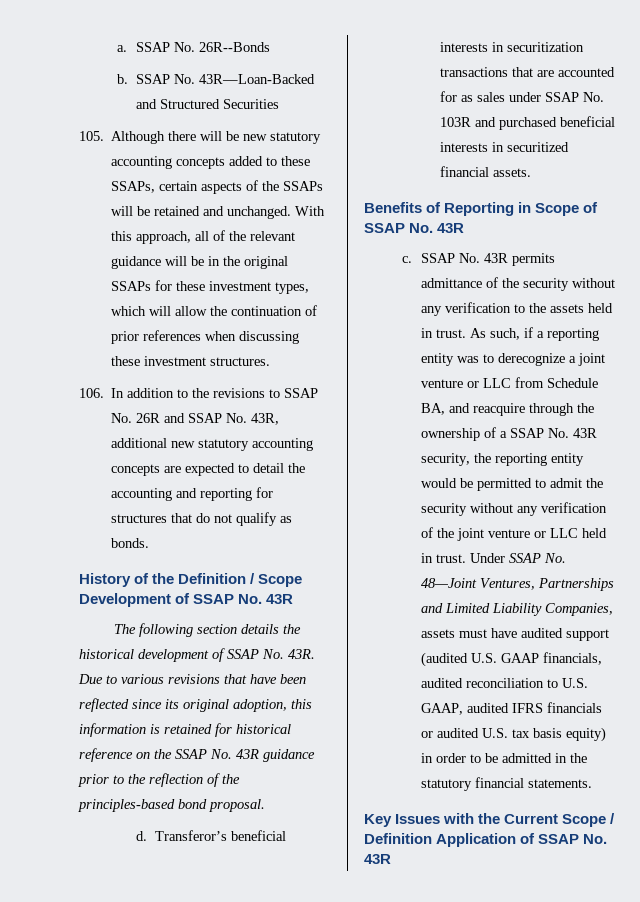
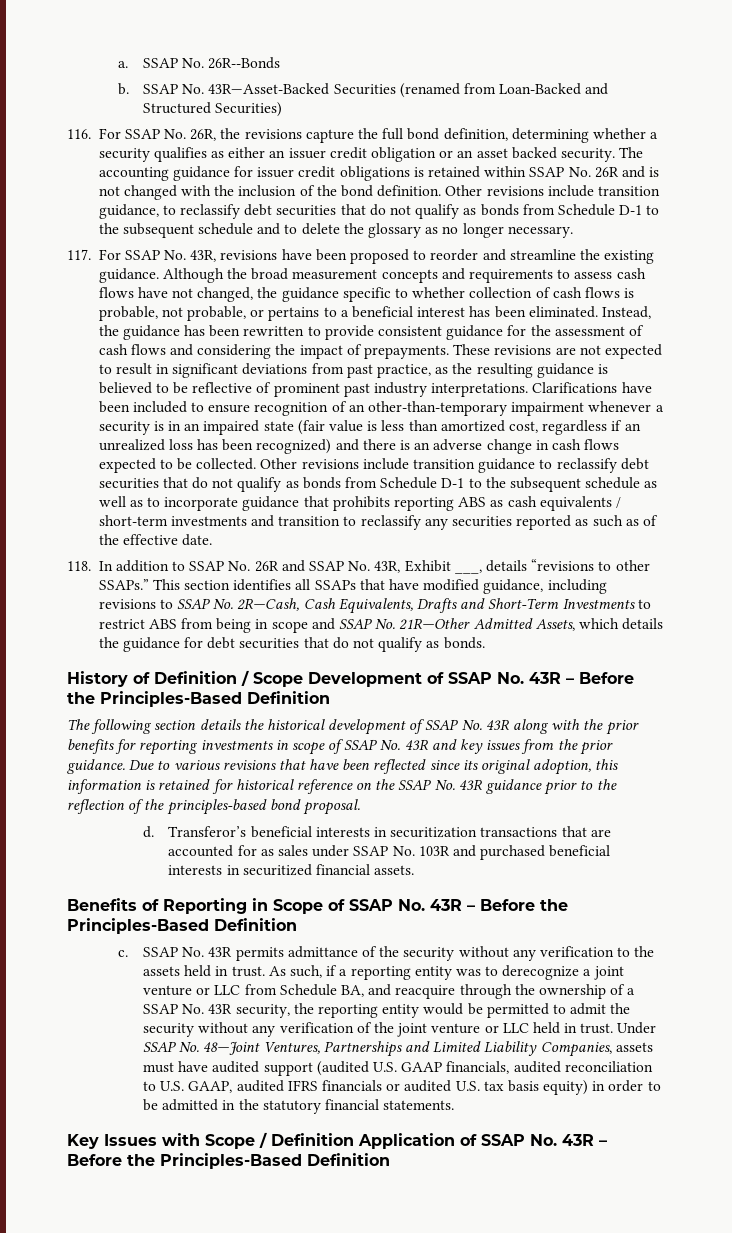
[198,74,315,84] [135,99,279,109] [79,131,322,144] [111,156,311,169] [111,180,324,194] [111,206,326,219] [111,230,296,244] [111,256,289,269] [111,280,310,294] [111,305,318,316] [111,330,300,344] [111,356,271,366] [79,388,266,398] 43R—Loan-Backed and Structured Securities // 105. Although there will be new statutory accounting concepts added to these SSAPs, certain aspects of the SSAPs will be retained and unchanged. With this approach, all of the relevant guidance will be in the original SSAPs for these investment types, which will allow the continuation of prior references when discussing these investment structures. // 106. In addition to the revisions -> [208,83,609,98] [143,102,283,117] [67,128,659,143] [98,147,644,162] [98,166,660,181] [98,185,660,200] [98,204,660,219] [98,223,573,238] [67,249,655,264] [98,268,646,283] [98,287,635,302] [98,306,651,321] [98,325,644,340] [98,344,662,359] [98,363,608,378] [98,382,652,397] [98,401,664,416] [98,420,641,435] [98,439,620,454] [98,458,649,473] [98,477,658,492] [98,496,621,511] [98,515,658,530] [98,534,213,546] [67,560,169,572] 43R—Asset-Backed Securities (renamed from Loan-Backed and Structured Securities) // 116. For SSAP No. 26R, the revisions capture the full bond definition, determining whether a security qualifies as either an issuer credit obligation or an asset backed security. The accounting guidance for issuer credit obligations is retained within SSAP No. 26R and is not changed with the inclusion of the bond definition. Other revisions include transition guidance, to reclassify debt securities that do not qualify as bonds from Schedule D-1 to the subsequent schedule and to delete the glossary as no longer necessary. // 117. For SSAP No. 43R, revisions have been proposed to reorder and streamline the existing guidance. Although the broad measurement concepts and requirements to assess cash flows have not changed, the guidance specific to whether collection of cash flows is probable, not probable, or pertains to a beneficial interest has been eliminated. Instead, the guidance has been rewritten to provide consistent guidance for the assessment of cash flows and considering the impact of prepayments. These revisions are not expected to result in significant deviations from past practice, as the resulting guidance is believed to be reflective of prominent past industry interpretations. Clarifications have been included to ensure recognition of an other-than-temporary impairment whenever a security is in an impaired state (fair value is less than amortized cost, regardless if an unrealized loss has been recognized) and there is an adverse change in cash flows expected to be collected. Other revisions include transition guidance to reclassify debt securities that do not qualify as bonds from Schedule D-1 to the subsequent schedule as well as to incorporate guidance that prohibits reporting ABS as cash equivalents / short-term investments and transition to reclassify any securities reported as such as of the effective date. // 118. In addition
[111,438,314,451] [111,463,306,476] [111,487,274,501] [111,514,168,523] additional new statutory accounting concepts are expected to detail the accounting and reporting for structures -> [404,559,650,574] [98,579,607,594] [98,598,651,614] [98,618,664,633] [98,637,300,652] Exhibit ___, details “revisions to other SSAPs.” This section identifies all SSAPs that have modified guidance, including revisions to SSAP No. 2R—Cash, Cash Equivalents, Drafts and Short-Term Investments to restrict ABS from being in scope and SSAP No. 21R—Other Admitted Assets, which details the guidance for debt securities
[152,573,175,584] the -> (150, 678) none
(294, 599) none -> [566,672,634,684] [67,691,330,707] – Before the Principles-Based Definition
[288,649,315,659] 43R. -> [485,719,639,735] [67,739,613,755] [67,759,125,774] 43R along with the prior benefits for reporting investments in scope of SSAP No. 43R and key issues from the prior guidance.
(465, 228) none -> [467,899,568,911] [67,918,297,934] – Before the Principles-Based Definition
[478,813,559,824] the Current -> (200, 1139) none
(391, 859) none -> [599,1140,607,1146] [67,1153,390,1169] – Before the Principles-Based Definition

